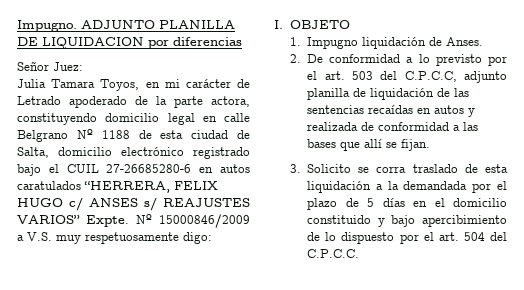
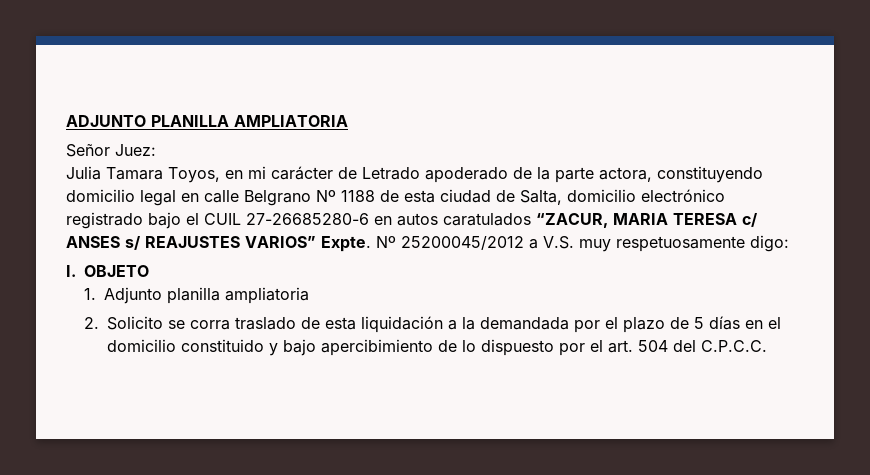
[17,20,77,32] Impugno. -> (66, 121) none
[17,37,242,49] DE LIQUIDACION por diferencias -> [234,115,348,127] AMPLIATORIA
[84,181,218,193] [17,198,63,207] “HERRERA, FELIX HUGO -> [536,213,737,228] “ZACUR, MARIA TERESA
[159,214,250,228] 15000846/2009 -> [401,236,524,250] 25200045/2012
[307,37,484,49] [289,54,507,66] [307,71,507,83] [307,88,470,100] [307,105,476,117] [307,122,479,131] [307,139,431,151] [289,164,301,173] Impugno liquidación de Anses. // 2. De conformidad a lo previsto por el art. 503 del C.P.C.C, adjunto planilla de liquidación de las sentencias recaídas en autos y realizada de conformidad a las bases que allí se fijan. // 3. -> [104,287,310,304] [84,317,100,329] Adjunto planilla ampliatoria // 2.

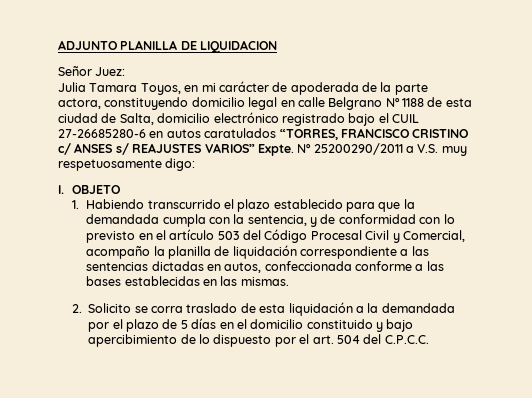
[234,115,348,127] AMPLIATORIA -> [180,40,278,53] DE LIQUIDACION
[362,167,508,183] Letrado apoderado -> [290,82,359,95] apoderada
[536,213,737,228] “ZACUR, MARIA TERESA -> [279,128,469,140] “TORRES, FRANCISCO CRISTINO
[401,236,524,250] 25200045/2012 -> [313,143,403,155] 25200290/2011
[104,287,310,304] Adjunto planilla ampliatoria -> [86,199,415,212] [86,214,455,227] [86,229,465,243] [86,245,429,259] [86,261,444,273] [86,276,289,286] Habiendo transcurrido el plazo establecido para que la demandada cumpla con la sentencia, y de conformidad con lo previsto en el artículo 503 del Código Procesal Civil y Comercial, acompaño la planilla de liquidación correspondiente a las sentencias dictadas en autos, confeccionada conforme a las bases establecidas en las mismas.

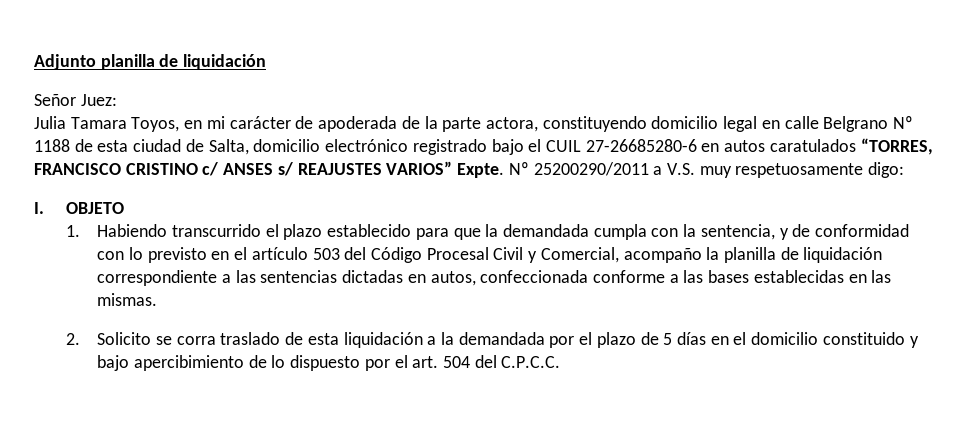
[58,40,278,53] ADJUNTO PLANILLA DE LIQUIDACION -> [34,54,267,70] Adjunto planilla de liquidación

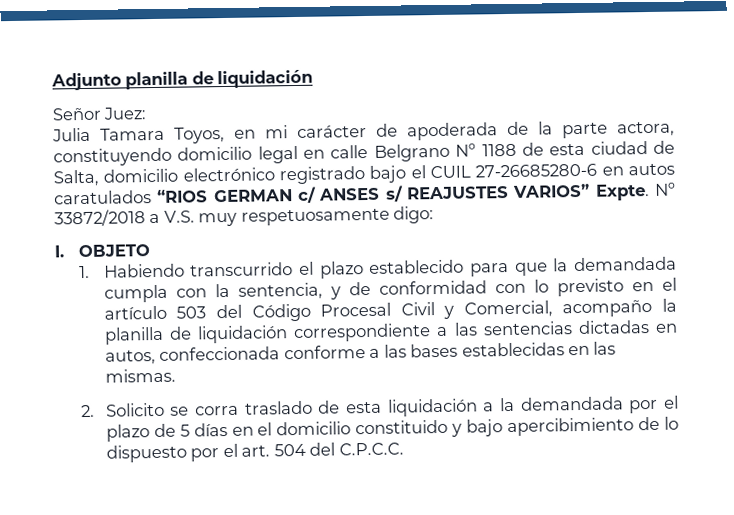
[860,138,933,155] [34,163,198,175] “TORRES, FRANCISCO CRISTINO -> [157,189,293,203] “RIOS GERMAN
[533,162,649,176] 25200290/2011 -> [54,209,146,227] 33872/2018

